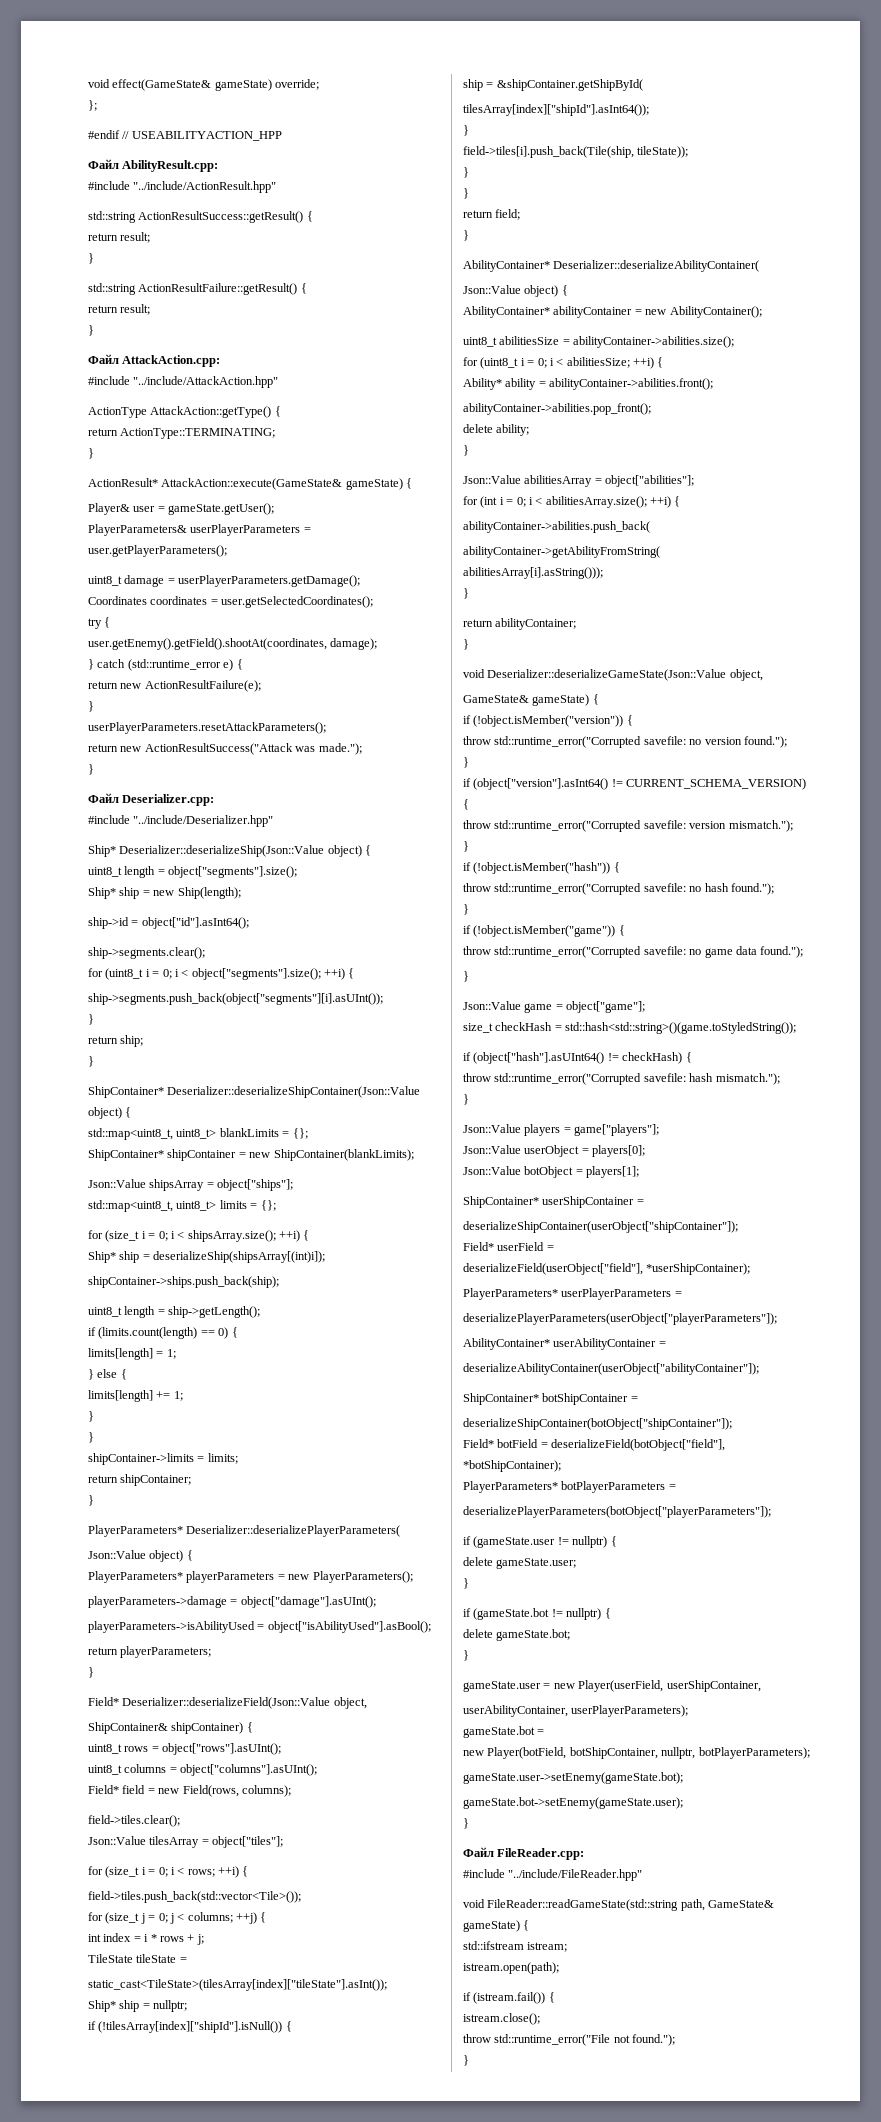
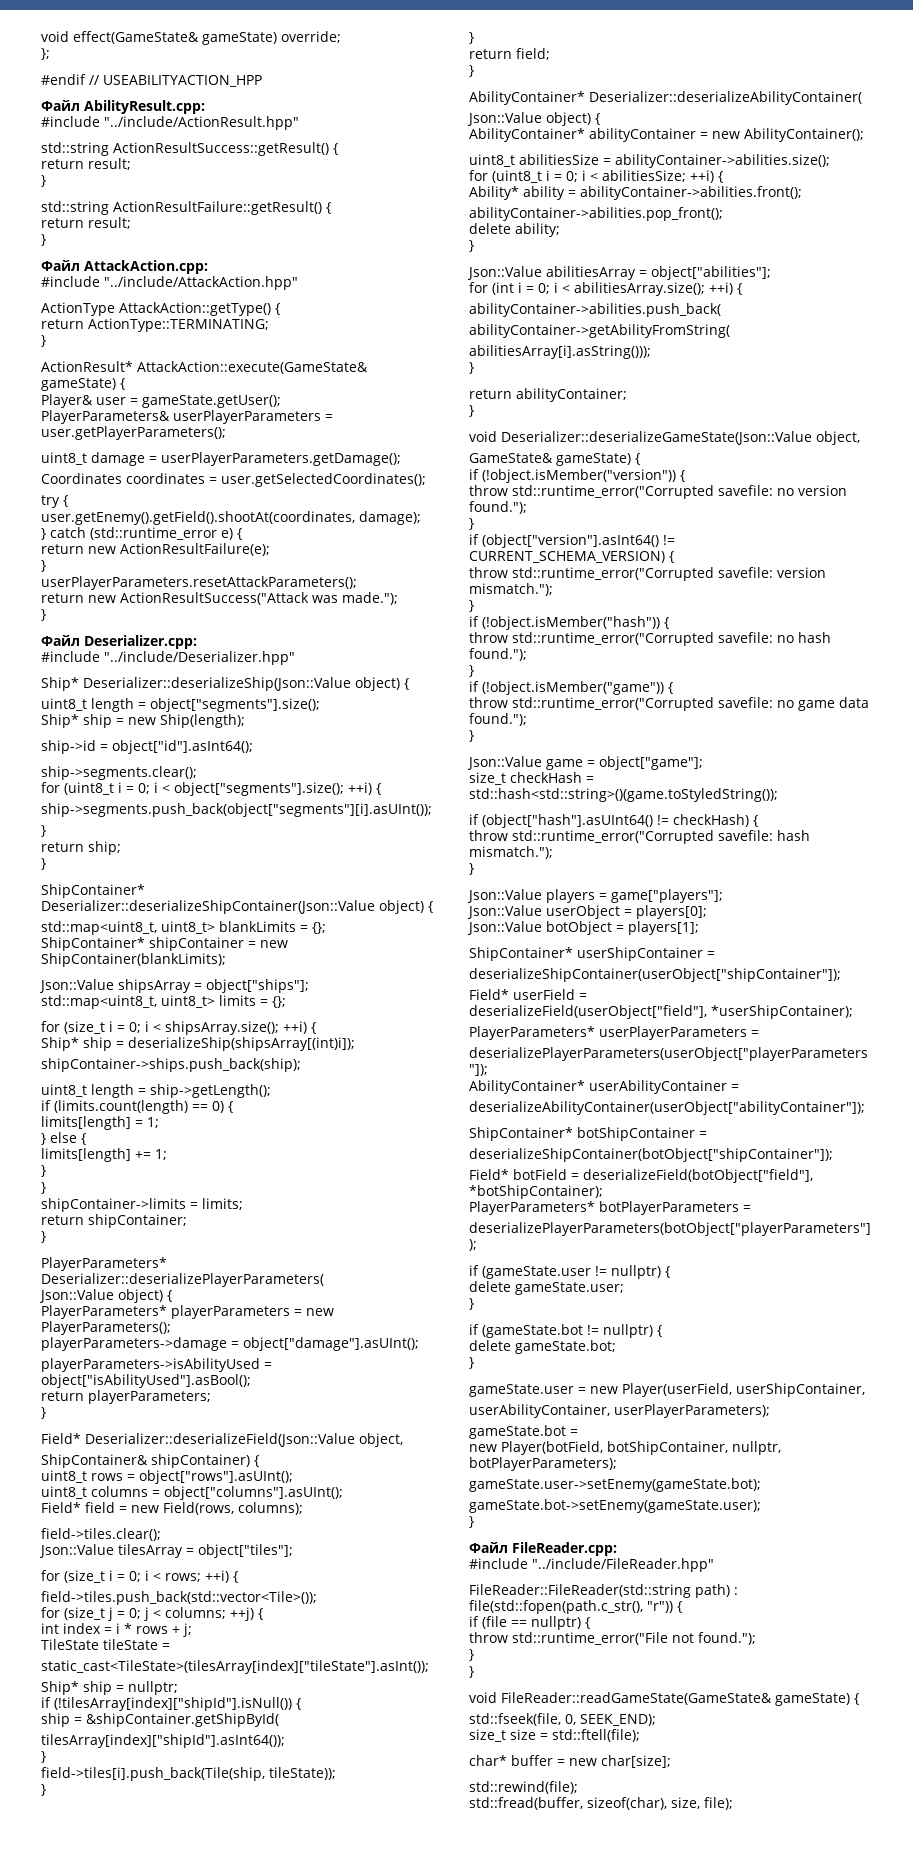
[463,1899,775,1911] [463,1920,530,1932] [463,1941,568,1952] [463,1962,559,1974] [463,1992,555,2004] [463,2013,540,2025] void FileReader::readGameState(std::string path, GameState& gameState) { // std::ifstream istream; // istream.open(path); // if (istream.fail()) { // istream.close(); -> [469,1584,738,1598] [469,1600,682,1614] [469,1616,590,1630] FileReader::FileReader(std::string path) : file(std::fopen(path.c_str(), "r")) { // if (file == nullptr) {
(469, 2060) none -> [469,1666,474,1678] [469,1692,859,1706] [469,1713,656,1726] [469,1729,640,1742] [469,1755,671,1768] [469,1781,578,1794] [469,1797,733,1810] // } // void FileReader::readGameState(GameState& gameState) { // std::fseek(file, 0, SEEK_END); // size_t size = std::ftell(file); // char* buffer = new char[size]; // std::rewind(file); // std::fread(buffer, sizeof(char), size, file);

